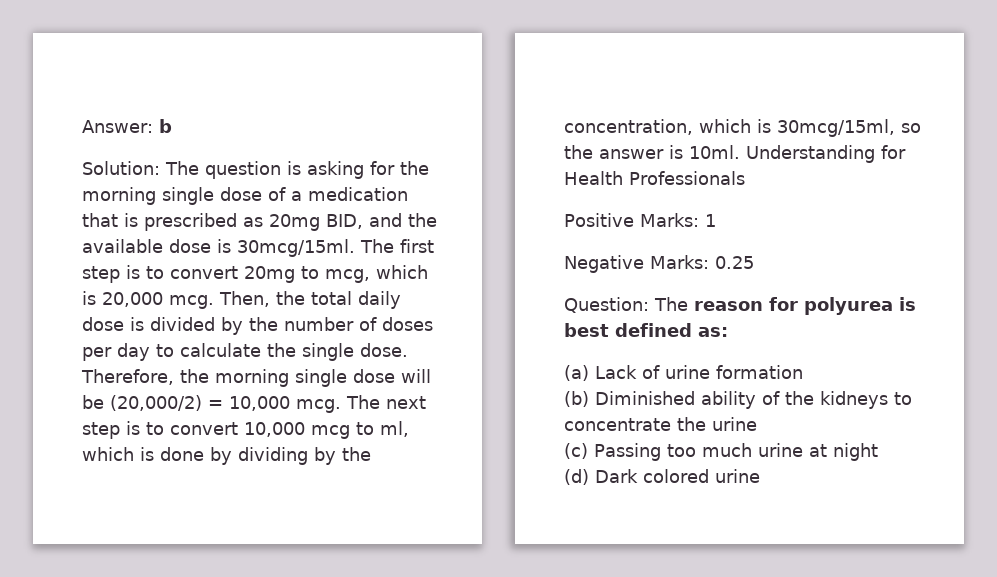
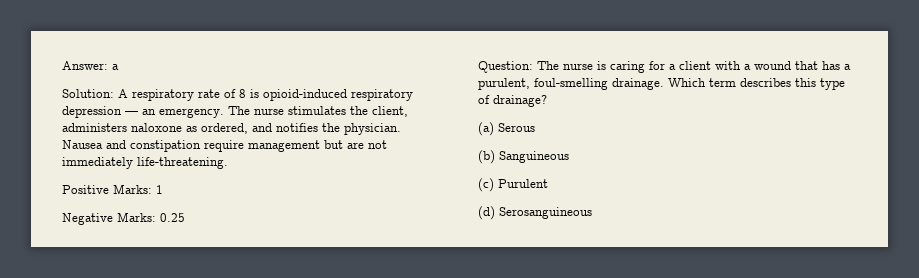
[159,119,172,133] b -> [112,64,119,70] a
[165,161,429,179] [82,187,408,205] [82,213,437,231] [82,239,434,257] [82,265,428,283] [82,291,401,309] [82,317,433,335] [82,343,408,361] [81,369,431,387] [82,395,426,413] [82,421,409,439] [82,447,371,465] [564,119,921,137] [564,145,906,163] [564,171,745,185] The question is asking for the morning single dose of a medication that is prescribed as 20mg BID, and the available dose is 30mcg/15ml. The first step is to convert 20mg to mcg, which is 20,000 mcg. Then, the total daily dose is divided by the number of doses per day to calculate the single dose. Therefore, the morning single dose will be (20,000/2) = 10,000 mcg. The next step is to convert 10,000 mcg to ml, which is done by dividing by the concentration, which is 30mcg/15ml, so the answer is 10ml. Understanding for Health Professionals -> [118,89,413,101] [62,106,408,118] [62,123,401,135] [62,140,387,152] [62,157,228,169] A respiratory rate of 8 is opioid-induced respiratory depression — an emergency. The nurse stimulates the client, administers naloxone as ordered, and notifies the physician. Nausea and constipation require management but are not immediately life-threatening.
[694,297,916,315] [564,323,728,337] [564,365,803,381] [564,391,912,409] [564,417,757,431] [564,443,878,461] [564,469,760,485] reason for polyurea is best defined as: // (a) Lack of urine formation // (b) Diminished ability of the kidneys to concentrate the urine // (c) Passing too much urine at night // (d) Dark colored urine -> [563,61,851,73] [478,78,845,90] [478,95,547,107] [478,122,535,136] [478,150,569,164] [478,178,548,192] [478,206,592,220] nurse is caring for a client with a wound that has a purulent, foul-smelling drainage. Which term describes this type of drainage? // (a) Serous // (b) Sanguineous // (c) Purulent // (d) Serosanguineous

